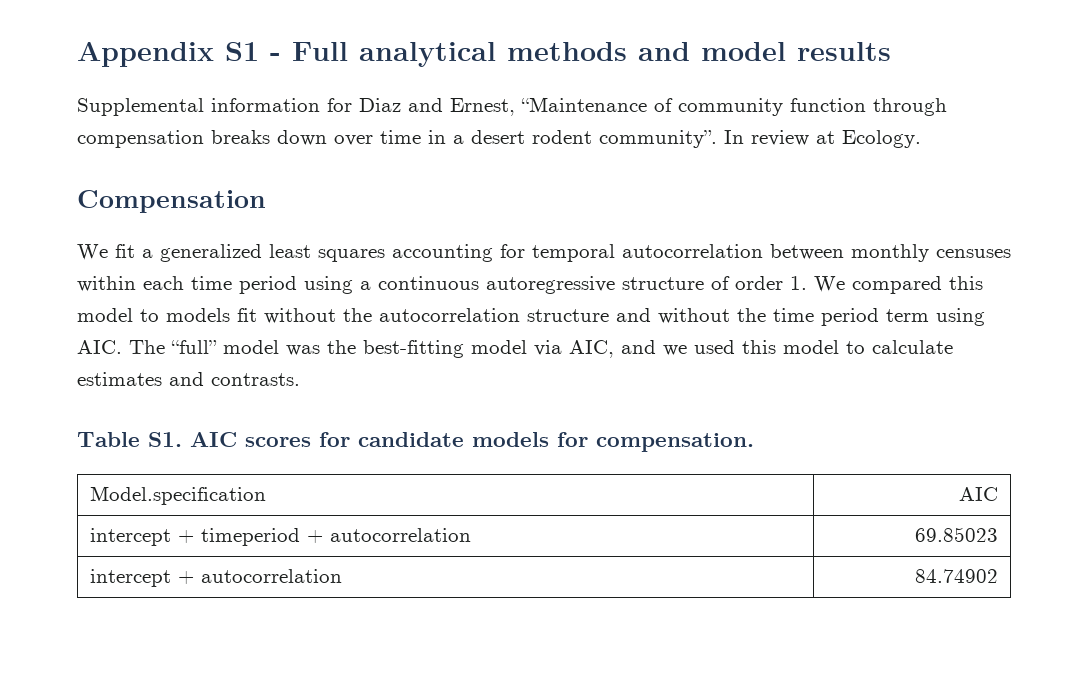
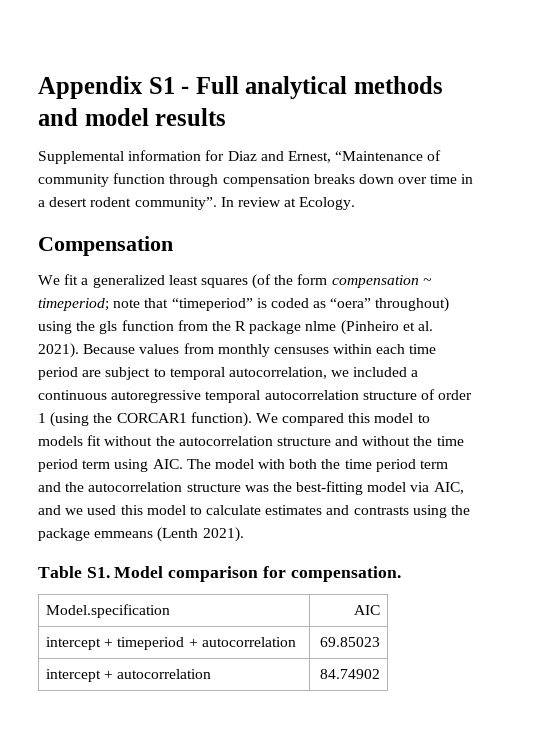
[392,244,844,262] accounting for temporal autocorrelation between -> [252,274,432,289] [38,297,450,312] [38,320,434,335] [38,343,214,358] (of the form compensation ~ timeperiod; note that “timeperiod” is coded as “oera” throughout) using the gls function from the R package nlme (Pinheiro et al. 2021). Because values from
[304,276,353,294] using -> [82,367,408,380] are subject to temporal autocorrelation, we included
(615, 285) none -> [205,390,359,403] temporal autocorrelation
[790,276,807,290] 1. -> [38,412,252,427] 1 (using the CORCAR1 function).
[171,340,279,354] “full” model -> [214,459,449,472] [38,482,241,492] model with both the time period term and the autocorrelation structure
[211,373,300,386] [77,432,549,447] contrasts. // Table S1. AIC scores for candidate models -> [353,505,471,518] [38,527,244,542] [38,566,259,582] contrasts using the package emmeans (Lenth 2021). // Table S1. Model comparison

